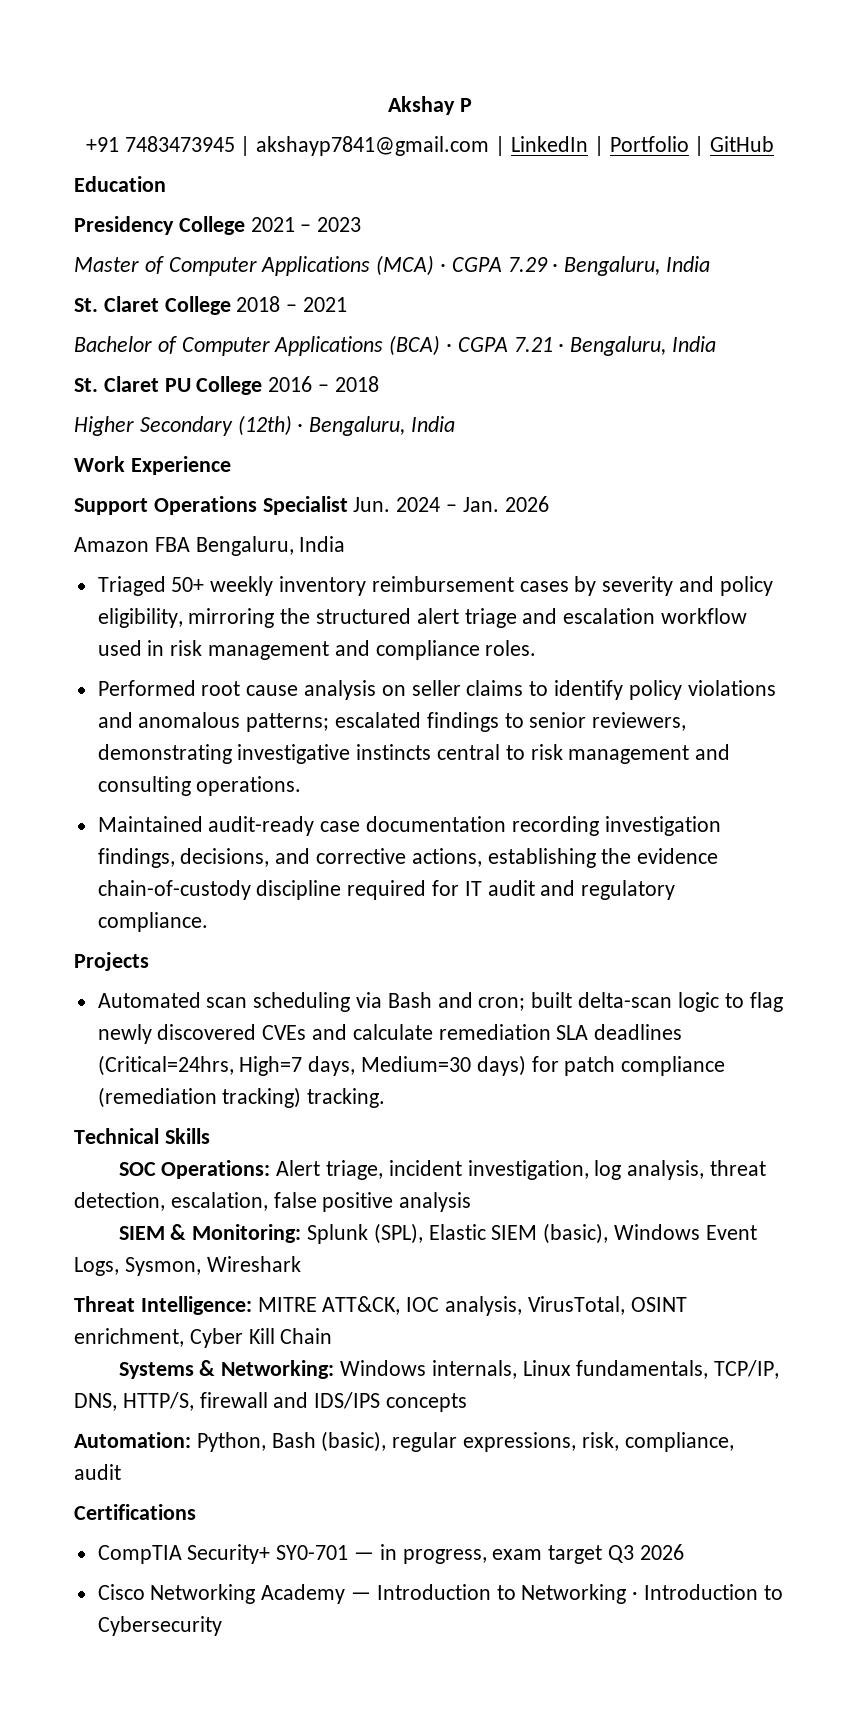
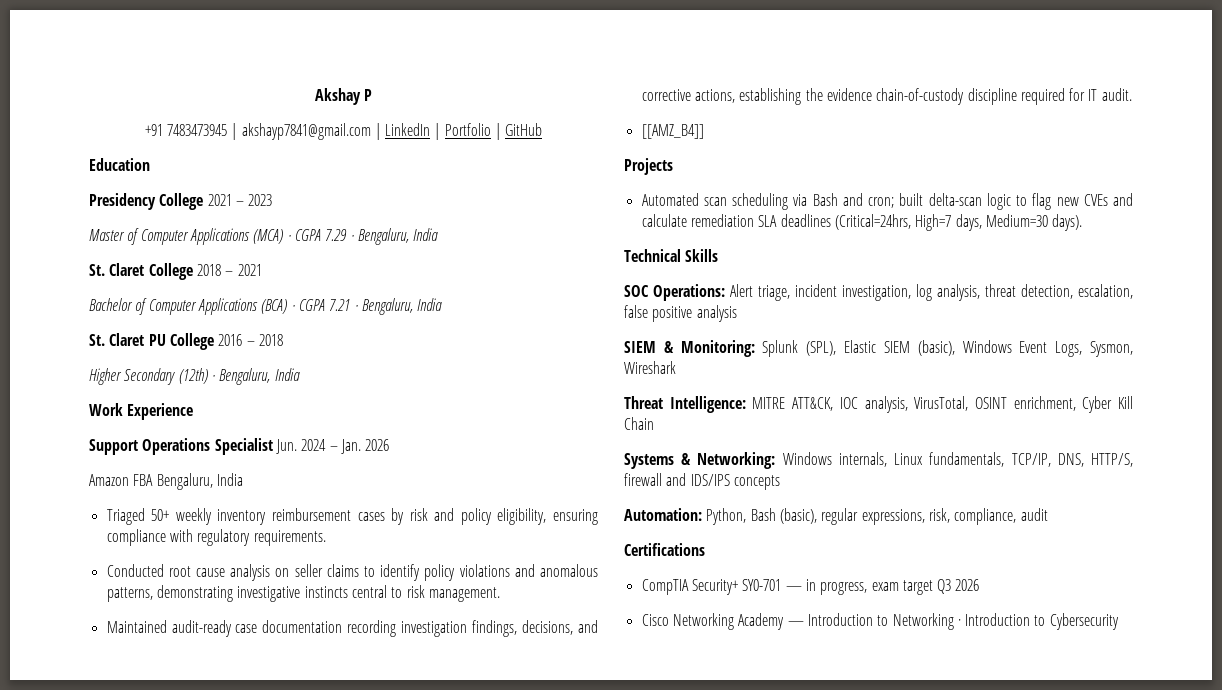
[602,576,674,596] severity -> [409,508,428,521] risk
[188,608,748,628] [97,640,537,660] [97,680,196,696] mirroring the structured alert triage and escalation workflow used in risk management and compliance roles. // Performed -> [553,509,599,525] [106,529,326,546] [106,564,164,577] ensuring compliance with regulatory requirements. // Conducted
[246,712,687,732] patterns; escalated findings to senior reviewers, -> [106,587,153,602] patterns,
[568,744,731,764] [97,776,302,796] management and consulting operations. -> [428,587,500,602] management.
[487,880,676,900] [97,912,208,932] audit and regulatory compliance. -> [1101,88,1132,101] [641,124,704,139] audit. // [[AMZ_B4]]
[97,1024,257,1044] newly discovered -> [1056,197,1079,206] new
[476,1055,726,1076] [97,1087,386,1108] days) for patch compliance (remediation tracking) tracking. -> [1052,214,1083,231] days).

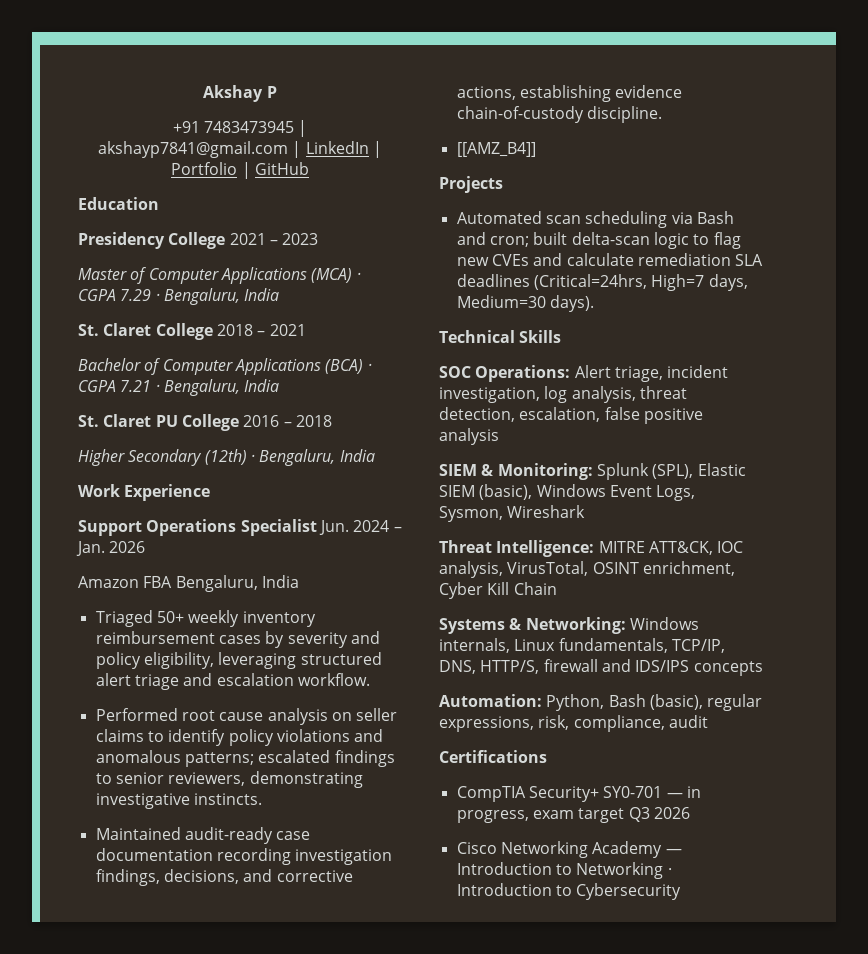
[409,508,428,521] risk -> [287,632,348,648] severity
[553,509,599,525] [106,529,326,546] [106,564,164,577] ensuring compliance with regulatory requirements. // Conducted -> [218,652,382,669] [95,673,370,690] [95,708,178,721] leveraging structured alert triage and escalation workflow. // Performed
[106,585,500,602] patterns, demonstrating investigative instincts central to risk management. -> [184,750,395,767] [95,771,363,788] [95,793,262,809] patterns; escalated findings to senior reviewers, demonstrating investigative instincts.
[805,88,823,101] the -> (611, 93) none
[967,88,1132,105] discipline required for IT audit. -> [586,106,662,123] discipline.

